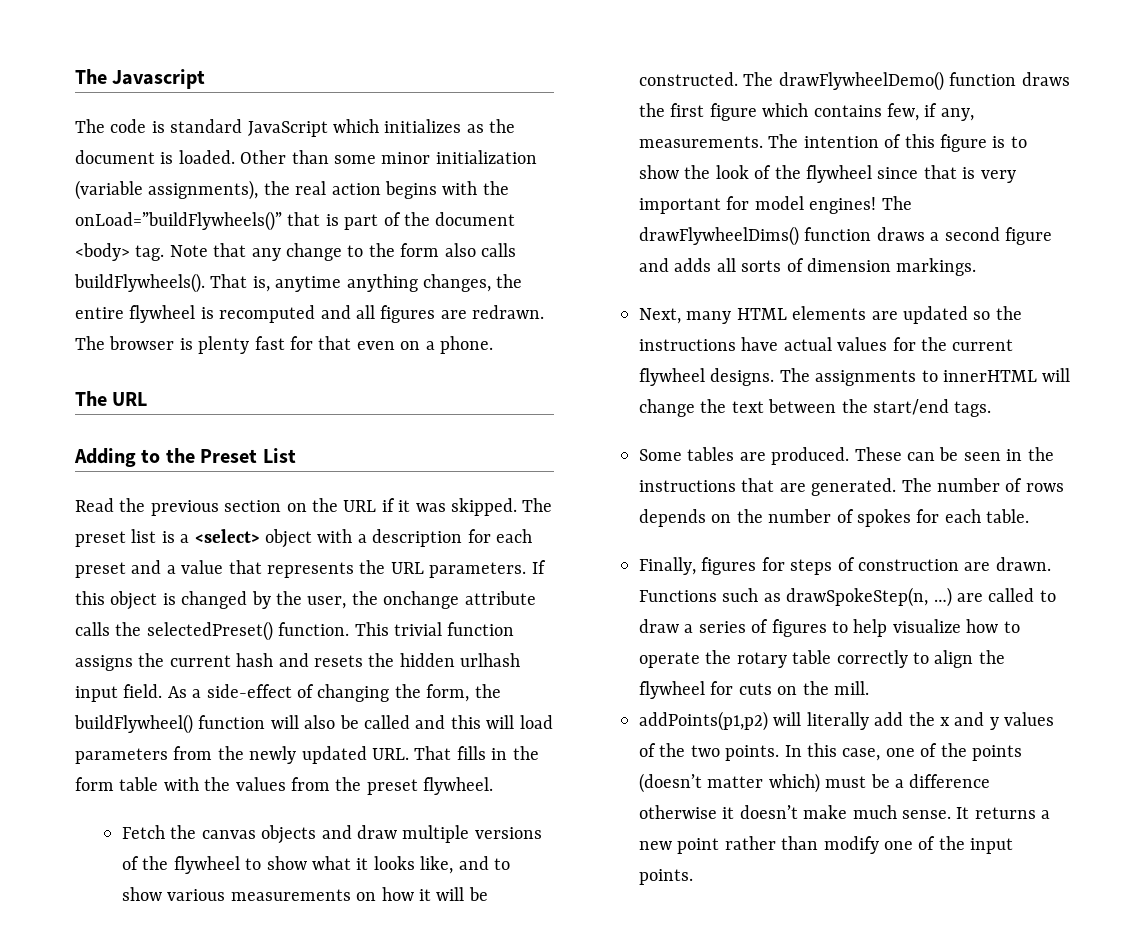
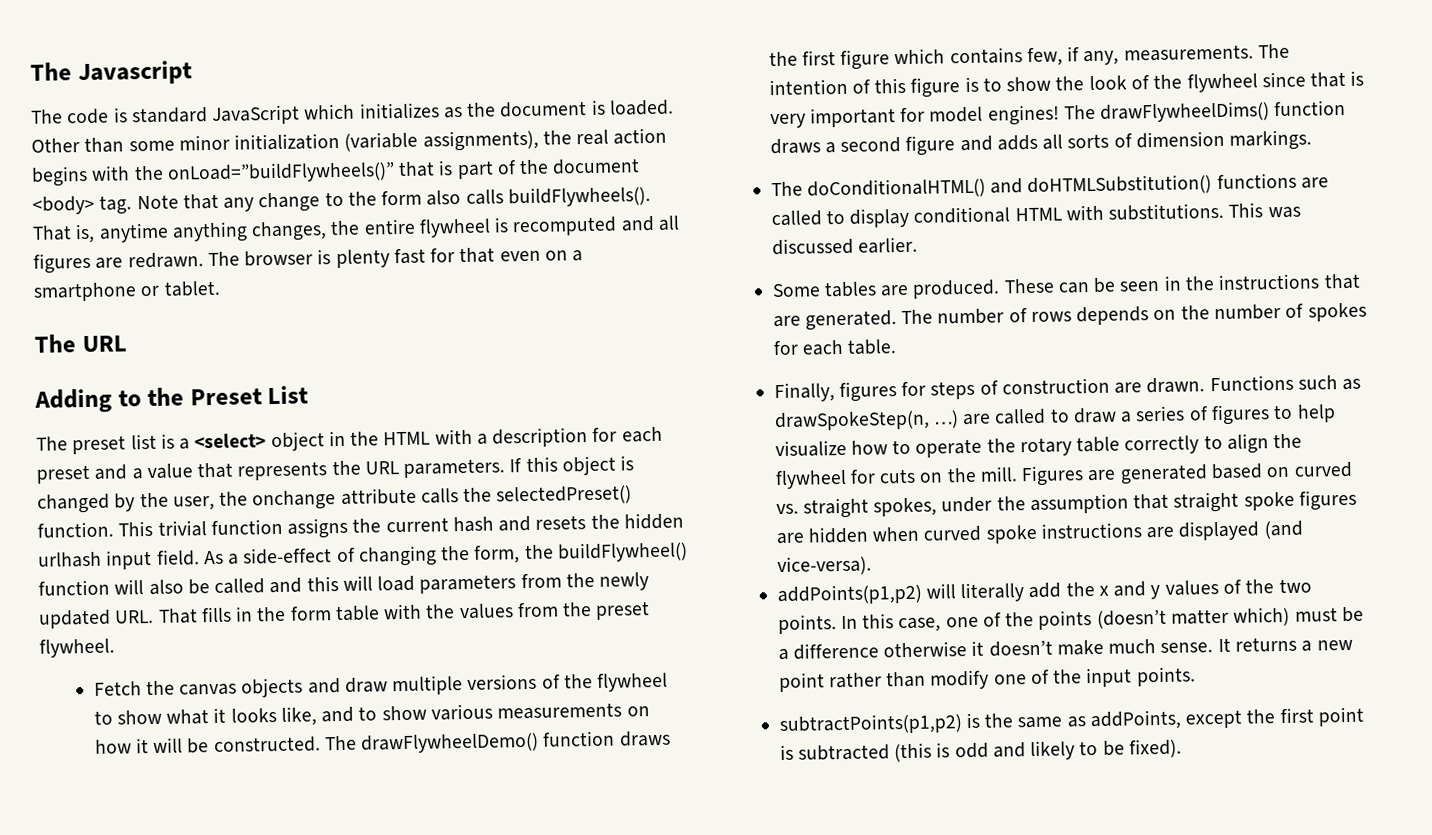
[439,336,493,354] phone. -> [33,280,221,302] smartphone or tablet.
[75,498,517,516] Read the previous section on the URL if it was skipped. -> (309, 395) none
(312, 538) none -> [328,430,431,447] in the HTML
[638,306,1022,324] [638,337,1014,351] [638,368,1071,386] [638,399,992,417] Next, many HTML elements are updated so the instructions have actual values for the current flywheel designs. The assignments to innerHTML will change the text between the start/end tags. -> [770,172,1329,200] [770,202,1301,228] [771,236,918,256] The doConditionalHTML() and doHTMLSubstitution() functions are called to display conditional HTML with substitutions. This was discussed earlier.
(869, 688) none -> [1021,461,1353,487] [775,489,1358,519] [775,520,1303,545] [776,555,872,577] Figures are generated based on curved vs. straight spokes, under the assumption that straight spoke figures are hidden when curved spoke instructions are displayed (and vice-versa).
(693, 877) none -> [778,706,1365,736] [779,738,1183,763] // subtractPoints(p1,p2) is the same as addPoints, except the first point is subtracted (this is odd and likely to be fixed).

